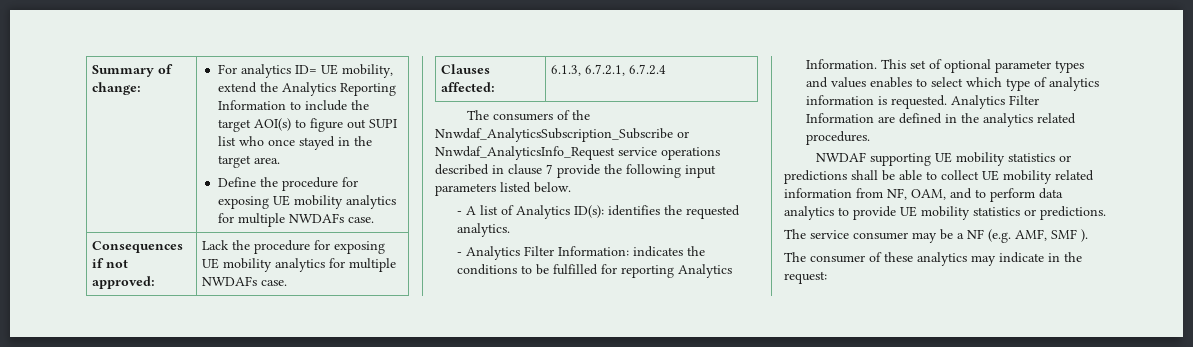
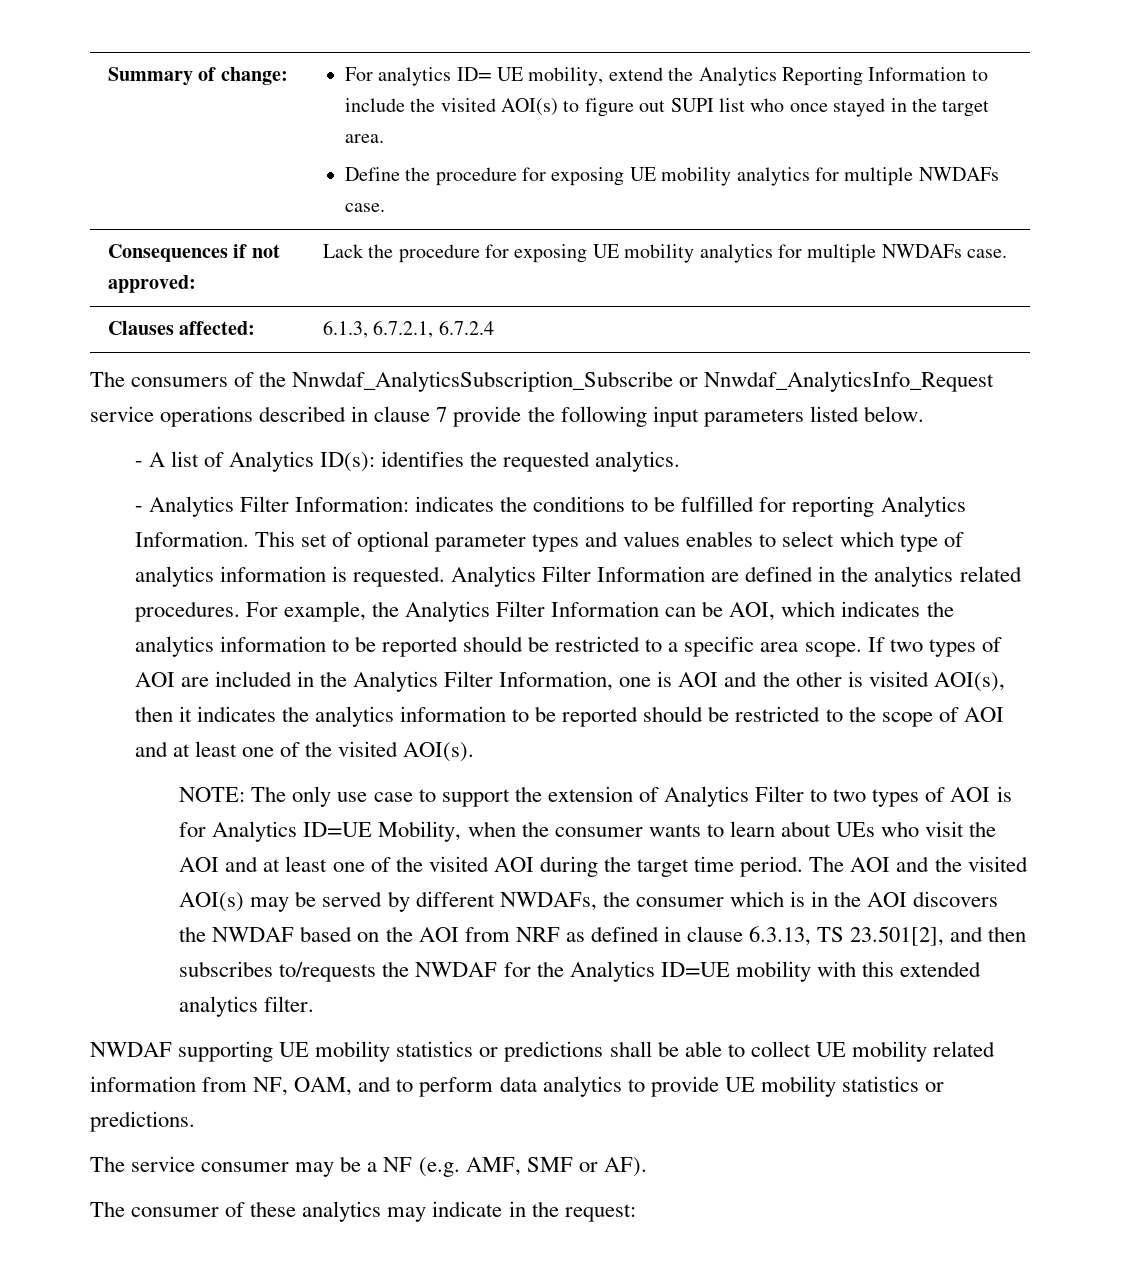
[217,119,251,132] target -> [440,98,496,112] visited
(871, 138) none -> [245,601,954,622] [134,636,1002,657] [134,671,1005,692] [134,706,1004,727] [134,741,475,762] [179,786,1012,807] [179,821,997,842] [179,856,1028,877] [179,891,999,912] [179,926,1027,946] [179,961,982,982] [179,996,315,1017] For example, the Analytics Filter Information can be AOI, which indicates the analytics information to be reported should be restricted to a specific area scope. If two types of AOI are included in the Analytics Filter Information, one is AOI and the other is visited AOI(s), then it indicates the analytics information to be reported should be restricted to the scope of AOI and at least one of the visited AOI(s). // NOTE: The only use case to support the extension of Analytics Filter to two types of AOI is for Analytics ID=UE Mobility, when the consumer wants to learn about UEs who visit the AOI and at least one of the visited AOI during the target time period. The AOI and the visited AOI(s) may be served by different NWDAFs, the consumer which is in the AOI discovers the NWDAF based on the AOI from NRF as defined in clause 6.3.13, TS 23.501[2], and then subscribes to/requests the NWDAF for the Analytics ID=UE mobility with this extended analytics filter.
[1081,229,1088,242] ). -> [578,1157,647,1177] or AF).

